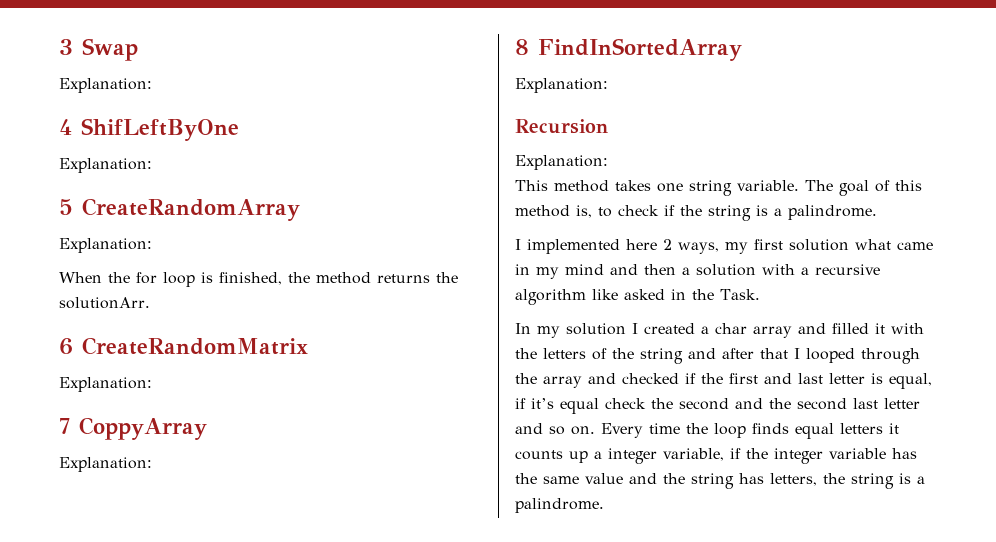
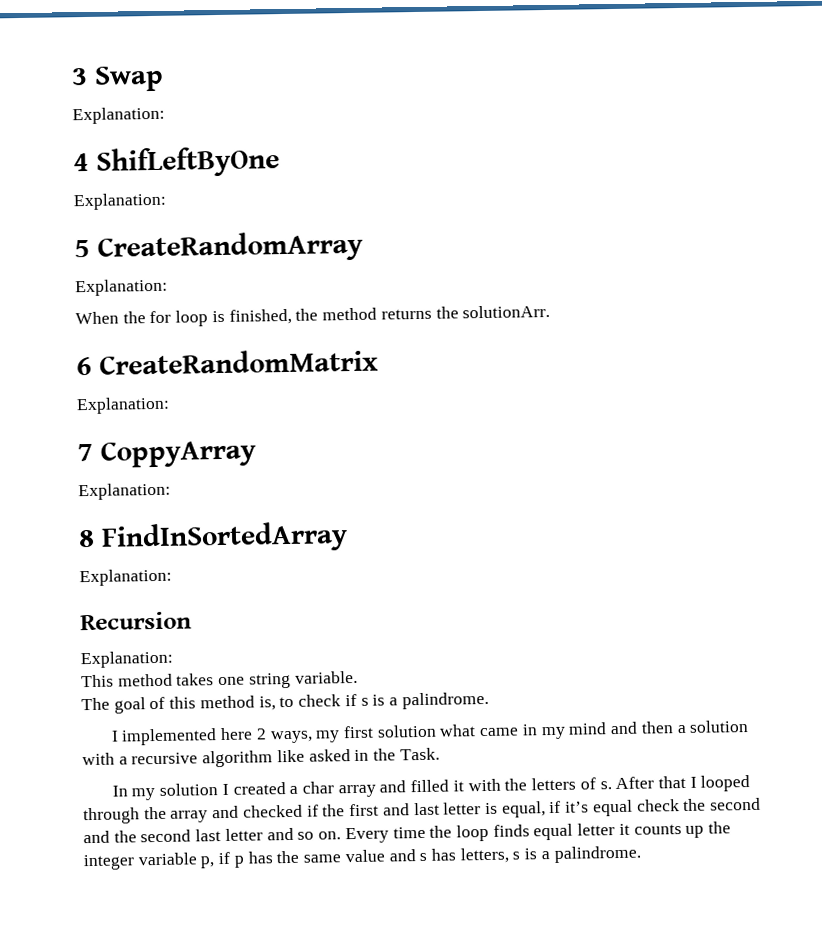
(799, 185) none -> (358, 677) //
[680,205,751,221] the string -> [360,697,369,706] s
[612,348,754,364] the string and after -> [599,776,655,790] s. After
[840,423,883,434] letters -> [577,823,616,836] letter
[594,448,886,464] a integer variable, if the integer variable -> [708,821,732,834] [83,851,245,871] the integer variable p, if p
[663,473,894,489] the string has letters, the string -> [419,847,521,864] s has letters, s

